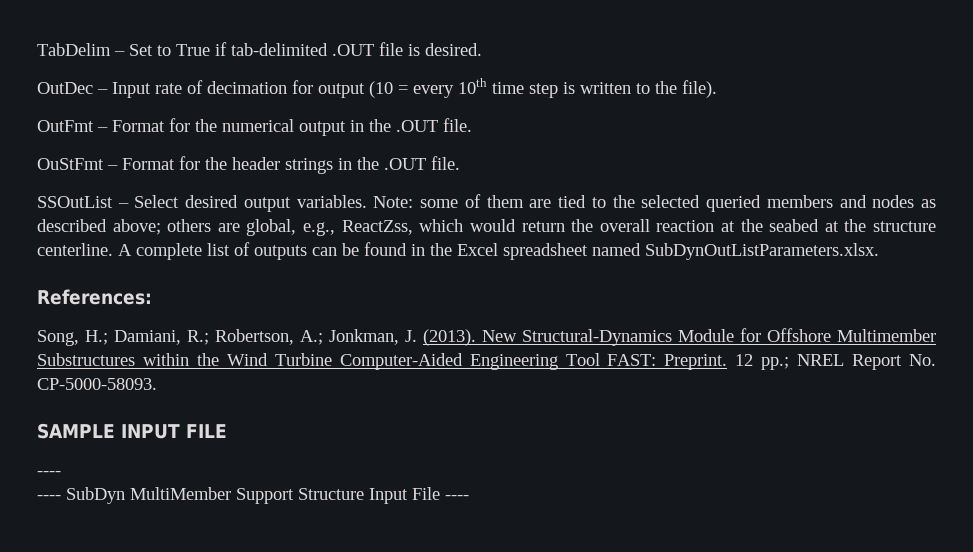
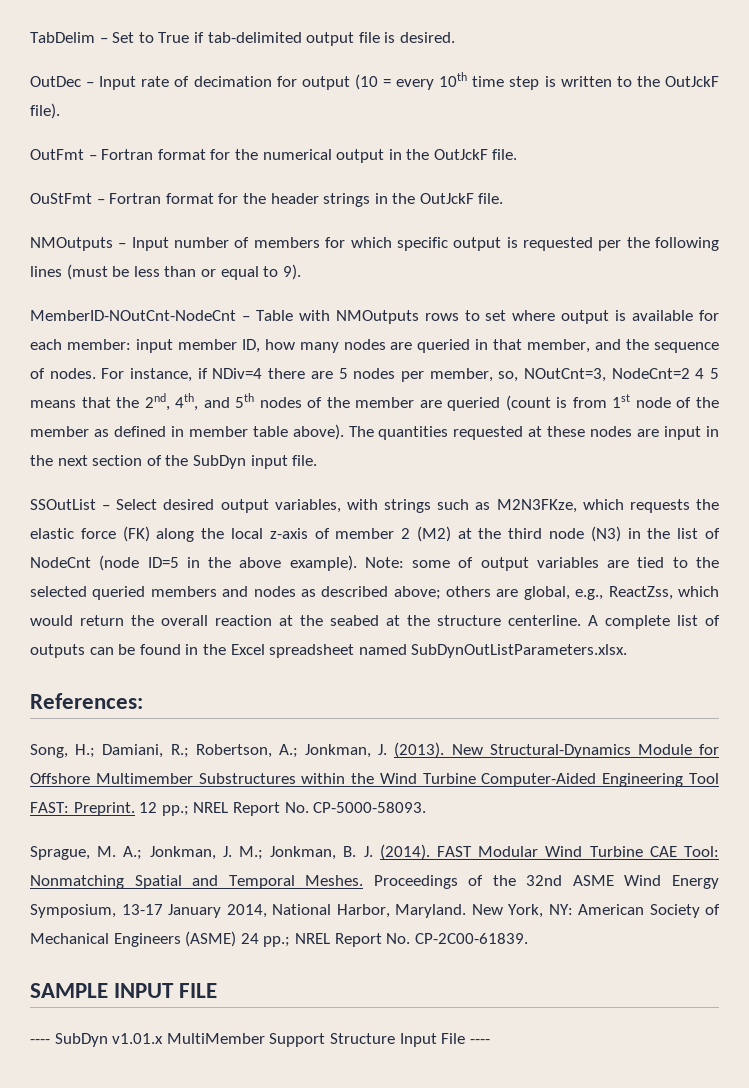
[332,44,374,56] .OUT -> [306,32,355,46] output
(677, 87) none -> [664,76,719,87] OutJckF
[112,120,165,132] Format -> [101,149,206,160] Fortran format
[396,120,438,132] .OUT -> [433,149,488,160] OutJckF
[122,158,175,170] Format -> [109,193,214,204] Fortran format
[384,158,426,170] .OUT -> [419,193,504,204] [30,237,719,251] [30,264,301,280] [30,310,719,324] [30,339,719,353] [30,368,719,382] [30,393,719,411] [30,424,719,440] [30,455,288,469] OutJckF file. // NMOutputs – Input number of members for which specific output is requested per the following lines (must be less than or equal to 9). // MemberID-NOutCnt-NodeCnt – Table with NMOutputs rows to set where output is available for each member: input member ID, how many nodes are queried in that member, and the sequence of nodes. For instance, if NDiv=4 there are 5 nodes per member, so, NOutCnt=3, NodeCnt=2 4 5 means that the 2nd, 4th, and 5th nodes of the member are queried (count is from 1st node of the member as defined in member table above). The quantities requested at these nodes are input in the next section of the SubDyn input
[296,195,367,208] variables. -> [274,499,719,513] [30,526,720,542] [30,555,357,571] variables, with strings such as M2N3FKze, which requests the elastic force (FK) along the local z-axis of member 2 (M2) at the third node (N3) in the list of NodeCnt (node ID=5 in the above example).
[486,195,524,208] them -> [480,557,599,571] output variables
(157, 384) none -> [30,844,720,860] [30,875,719,889] [30,904,720,918] [30,931,528,947] // Sprague, M. A.; Jonkman, J. M.; Jonkman, B. J. (2014). FAST Modular Wind Turbine CAE Tool: Nonmatching Spatial and Temporal Meshes. Proceedings of the 32nd ASME Wind Energy Symposium, 13-17 January 2014, National Harbor, Maryland. New York, NY: American Society of Mechanical Engineers (ASME) 24 pp.; NREL Report No. CP-2C00-61839.
[37,487,125,504] // ---- SubDyn -> [54,1033,164,1047] SubDyn v1.01.x

